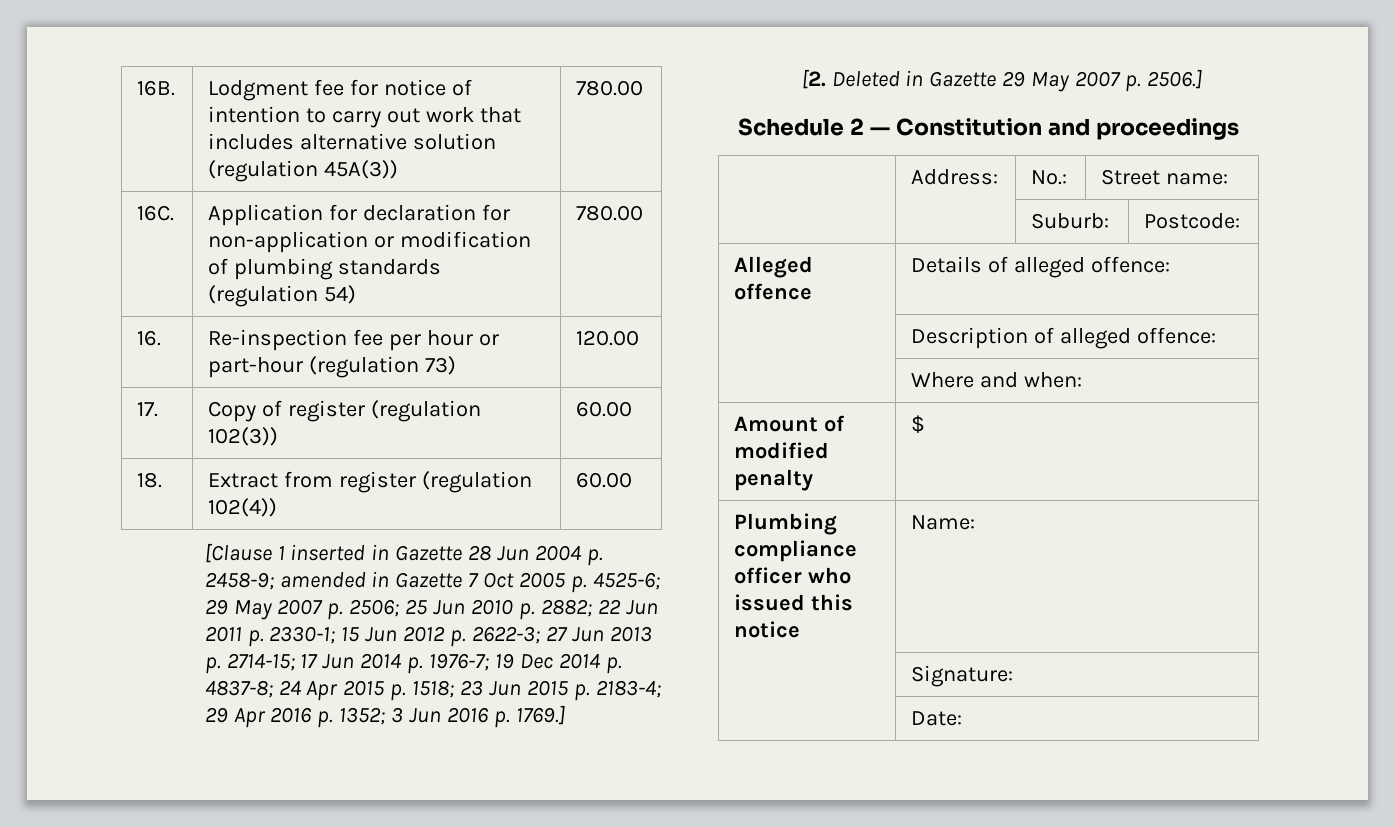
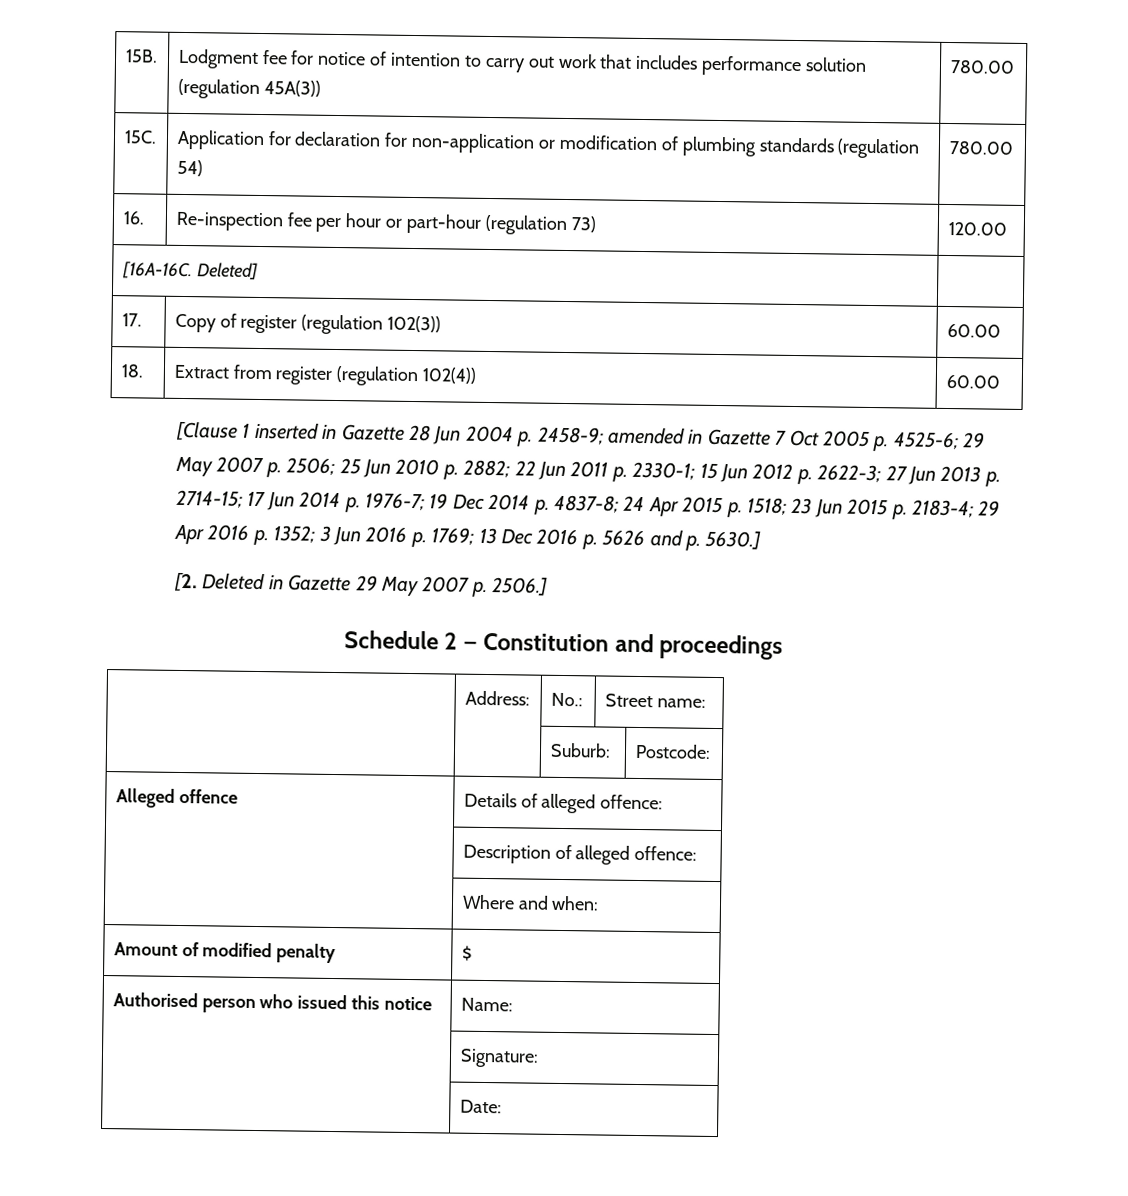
[137,80,176,96] 16B. -> [124,49,158,63] 15B.
[300,133,408,150] alternative -> [701,55,803,77] performance
[137,205,175,221] 16C. -> [123,130,157,144] 15C.
(640, 338) none -> [121,261,258,280] // [16A-16C. Deleted] |
[516,705,566,725] 1769.] -> [431,527,762,551] 1769; 13 Dec 2016 p. 5626 and p. 5630.]
[734,513,838,535] [734,540,858,562] [734,567,803,584] Plumbing compliance officer -> [112,992,256,1013] Authorised person

